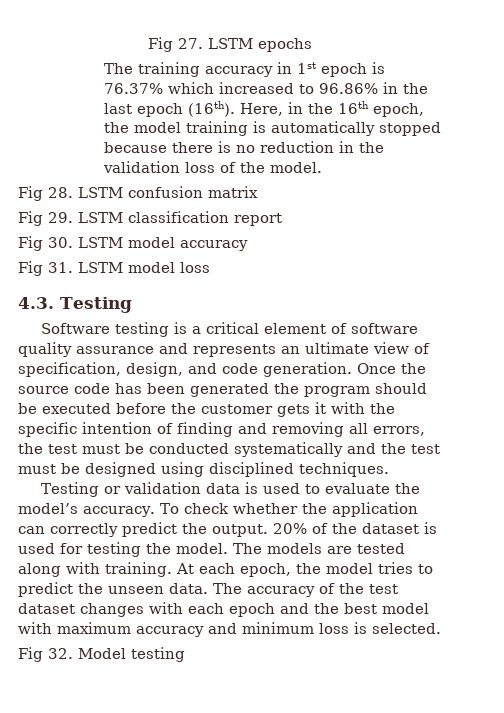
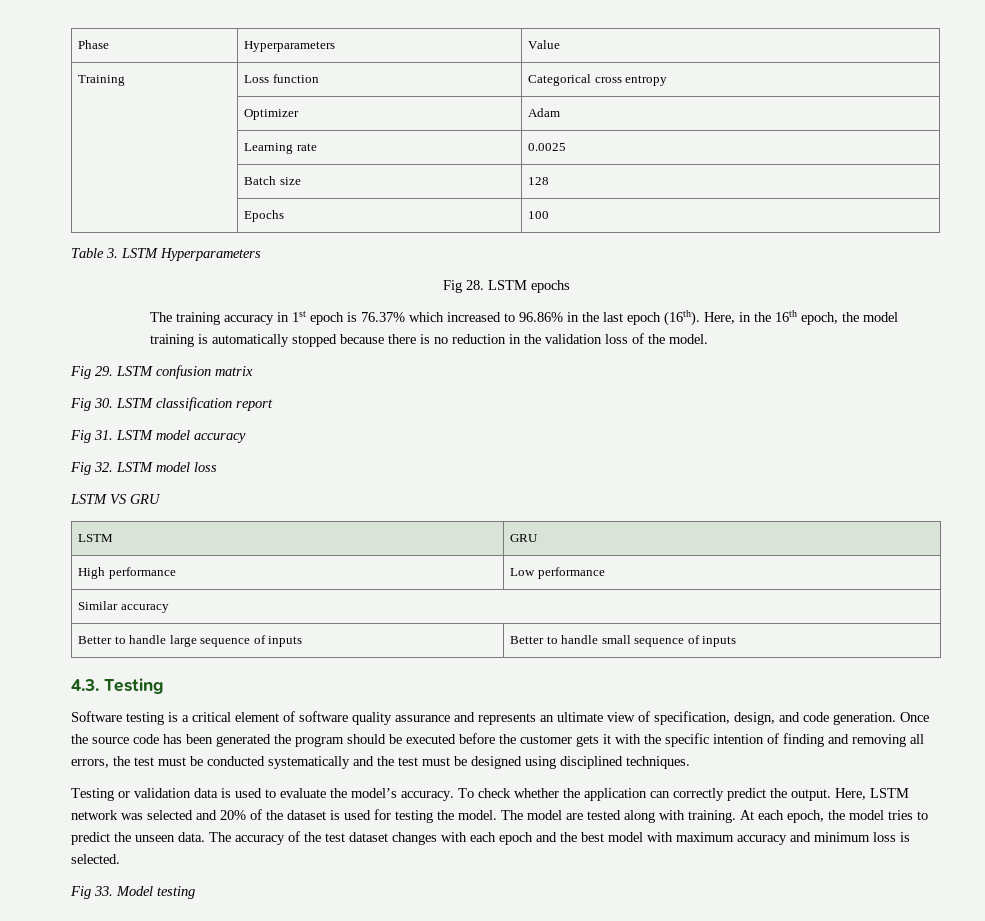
[147,37,203,52] Fig 27. -> [78,40,110,49] [244,41,336,52] [528,40,561,49] [78,75,126,86] [244,74,319,83] [528,74,668,86] [244,109,300,120] [528,108,561,117] [244,143,317,154] [528,143,567,151] [244,176,301,185] [528,177,550,185] [244,210,285,222] [528,211,550,219] [71,248,261,261] [442,280,484,293] Phase | Hyperparameters | Value // Training | Loss function | Categorical cross entropy // | Optimizer | Adam // | Learning rate | 0.0025 // | Batch size | 128 // | Epochs | 100 // Table 3. LSTM Hyperparameters // Fig 28.
[48,187,73,198] 28. -> [95,366,113,376] 29.
[48,212,73,223] 29. -> [94,398,113,408] 30.
[48,237,73,248] 30. -> [94,430,113,440] 31.
[48,262,73,273] 31. -> [94,462,113,472] 32.
(210, 267) none -> [70,494,161,504] [78,534,114,542] [510,534,539,542] [78,567,176,579] [510,567,605,579] [78,601,169,613] [78,635,303,647] [510,635,737,647] // LSTM VS GRU // LSTM | GRU // High performance | Low performance // Similar accuracy // Better to handle large sequence of inputs | Better to handle small sequence of inputs
(268, 530) none -> [835,788,909,800] [71,810,217,820] Here, LSTM network was selected and
[267,543,322,554] models -> [527,810,562,820] model
[48,648,73,659] 32. -> [94,886,113,896] 33.

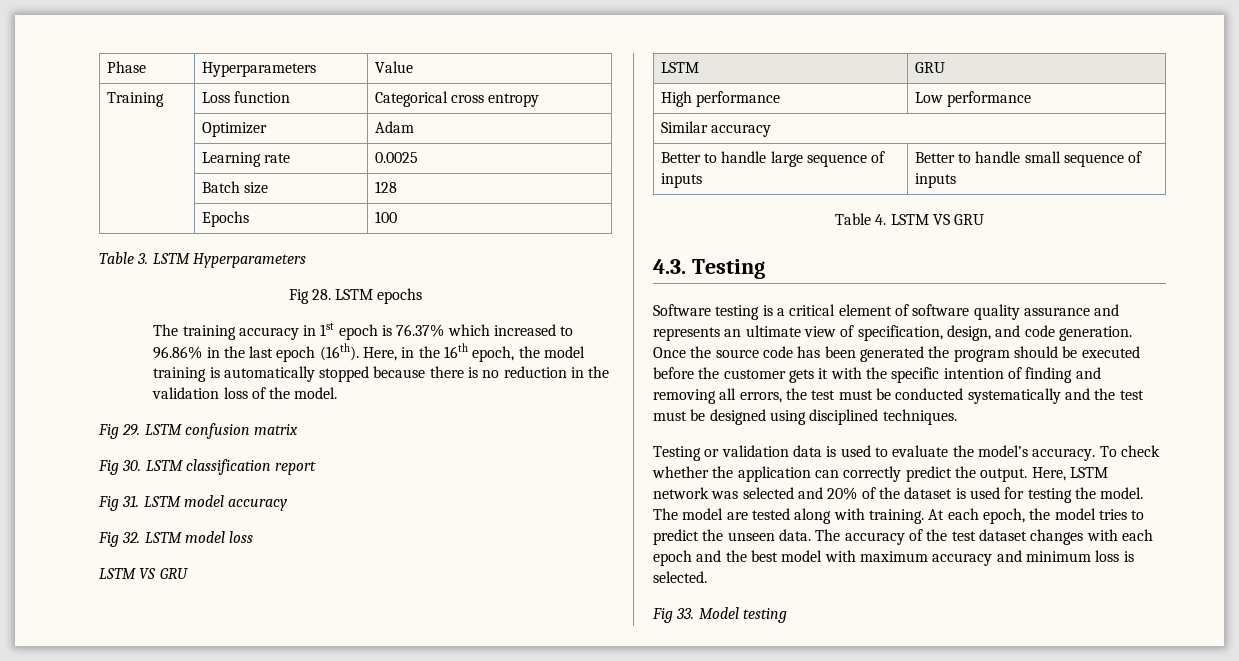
(737, 641) none -> [834,213,985,225] // Table 4. LSTM VS GRU

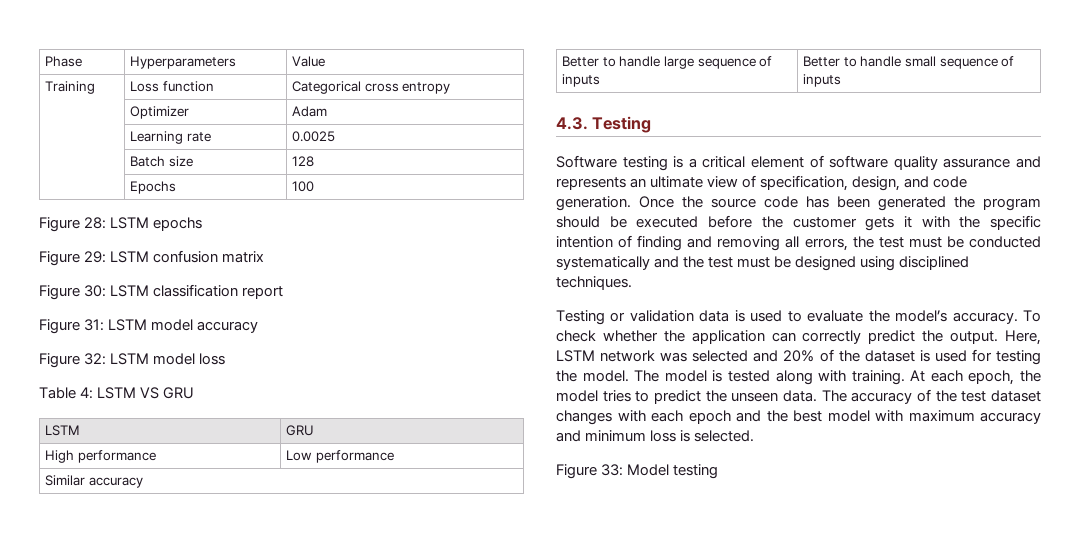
[99,252,306,268] [288,288,423,304] [153,323,574,340] [153,343,586,362] [153,366,610,382] [152,387,338,399] [98,424,141,439] Table 3. LSTM Hyperparameters // Fig 28. LSTM epochs // The training accuracy in 1st epoch is 76.37% which increased to 96.86% in the last epoch (16th). Here, in the 16th epoch, the model training is automatically stopped because there is no reduction in the validation loss of the model. // Fig 29. -> [39,217,203,232] [39,251,107,266] Figure 28: LSTM epochs // Figure 29:
[98,460,142,475] Fig 30. -> [39,285,107,300] Figure 30:
[98,495,140,511] Fig 31. -> [39,319,105,334] Figure 31:
[98,532,141,547] Fig 32. -> [39,353,107,368] Figure 32:
(254, 537) none -> [39,387,94,399] Table 4:
[834,213,985,225] // Table 4. LSTM VS GRU -> (842, 80) none
[726,512,748,520] are -> [712,370,723,382] is
[652,608,695,623] Fig 33. -> [556,464,624,479] Figure 33:

